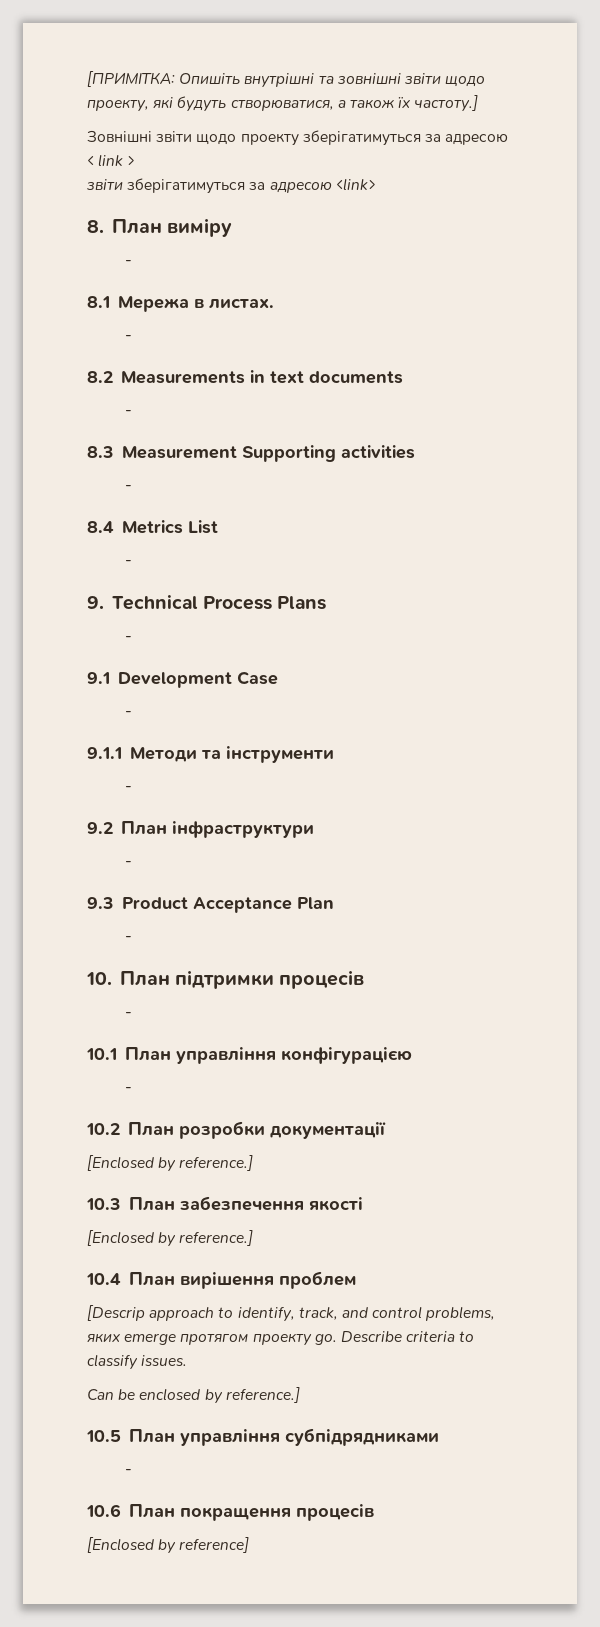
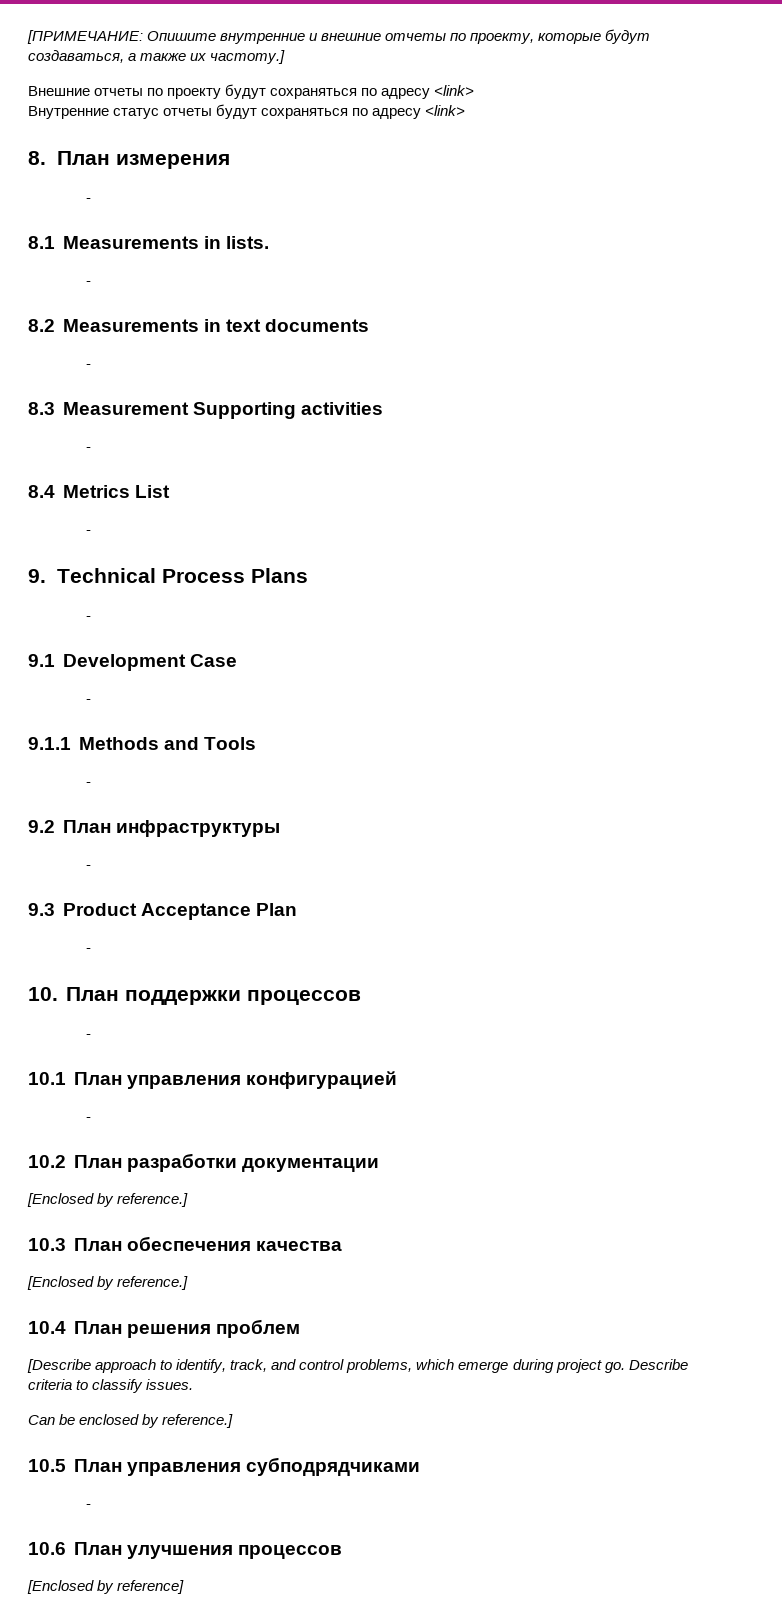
[87,71,486,88] [87,95,479,112] [87,130,509,146] [87,154,135,167] [86,178,332,194] [ПРИМІТКА: Опишіть внутрішні та зовнішні звіти щодо проекту, які будуть створюватися, а також їх частоту.] // Зовнішні звіти щодо проекту зберігатимуться за адресою < link > // звіти зберігатимуться за адресою -> [27,29,651,44] [28,50,286,64] [28,84,475,99] [28,104,422,119] [ПРИМЕЧАНИЕ: Опишите внутренние и внешние отчеты по проекту, которые будут создаваться, а также их частоту.] // Внешние отчеты по проекту будут сохраняться по адресу <link> // Внутренние статус отчеты будут сохраняться по адресу
[167,219,233,237] виміру -> [116,154,231,169] измерения
[117,296,274,312] Мережа в листах. -> [62,236,269,249] Measurements in lists.
[129,746,334,763] Методи та інструменти -> [78,737,256,750] Methods and Tools
[171,821,314,838] інфраструктури -> [115,820,280,837] инфраструктуры
[175,971,365,989] підтримки процесів -> [124,990,361,1005] поддержки процессов
[175,1047,412,1064] управління конфігурацією -> [126,1071,397,1089] управления конфигурацией
[178,1121,386,1139] розробки документації -> [126,1153,379,1172] разработки документации
[179,1196,363,1211] забезпечення якості -> [126,1236,342,1251] обеспечения качества
[179,1272,274,1289] вирішення -> [126,1324,211,1338] решения
[87,1305,145,1321] [Descrip -> [27,1359,91,1373] [Describe
[87,1333,312,1346] яких emerge протягом проекту -> [416,1359,602,1373] which emerge during project
[179,1428,439,1446] управління субпідрядниками -> [126,1457,420,1476] управления субподрядчиками
[179,1504,374,1521] покращення процесів -> [126,1545,342,1559] улучшения процессов

